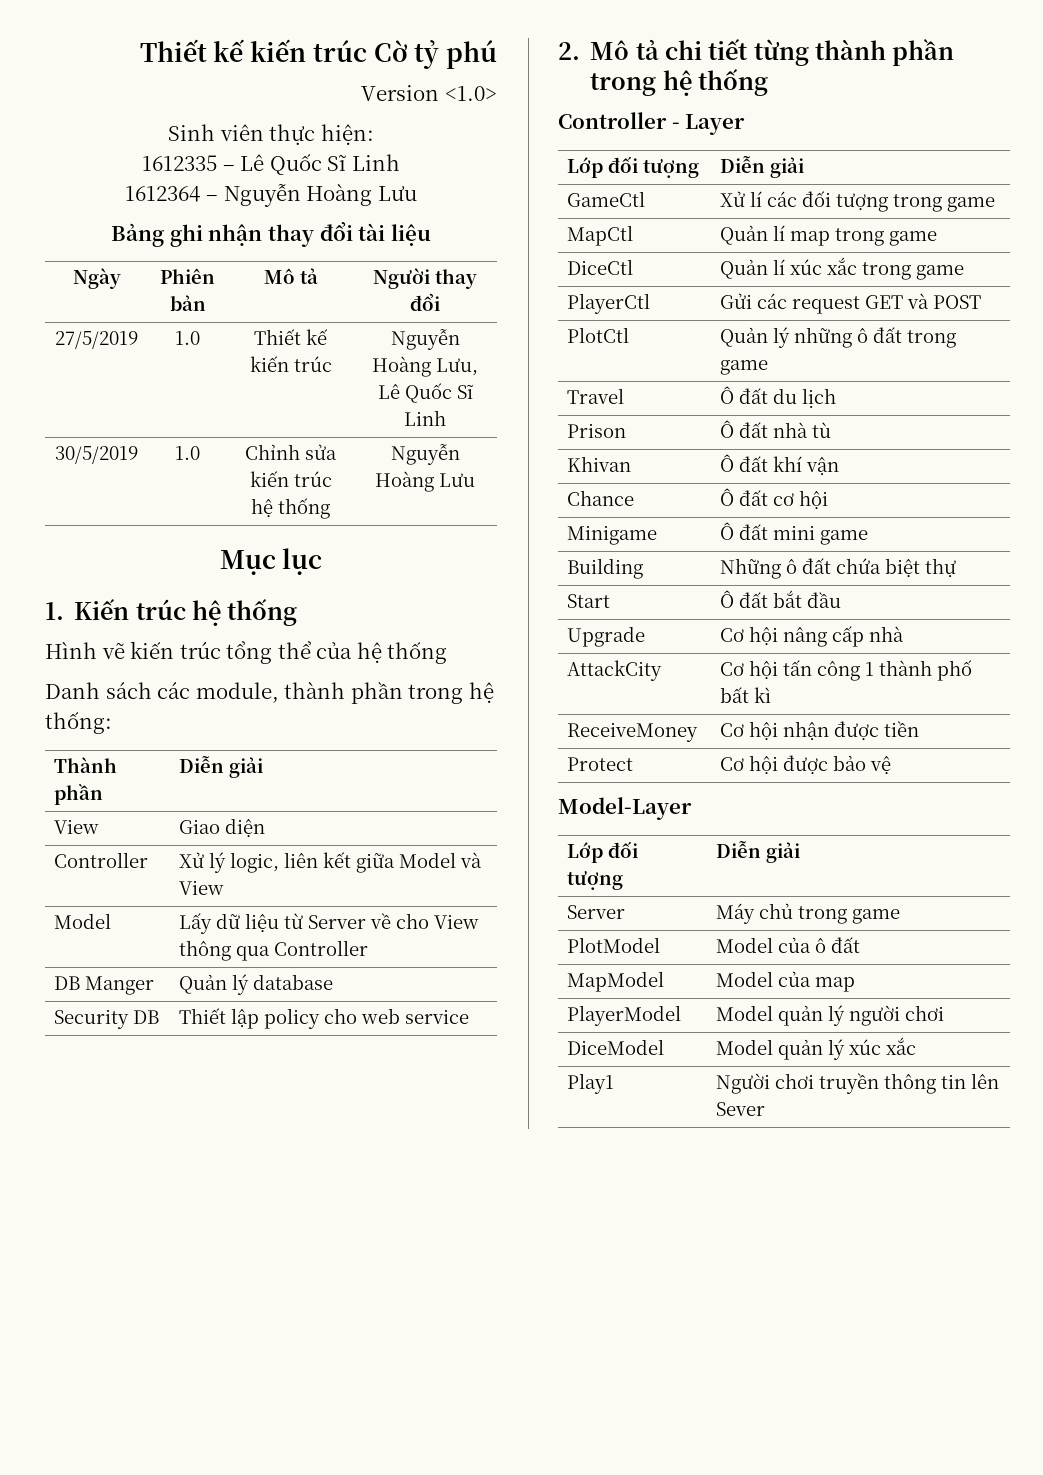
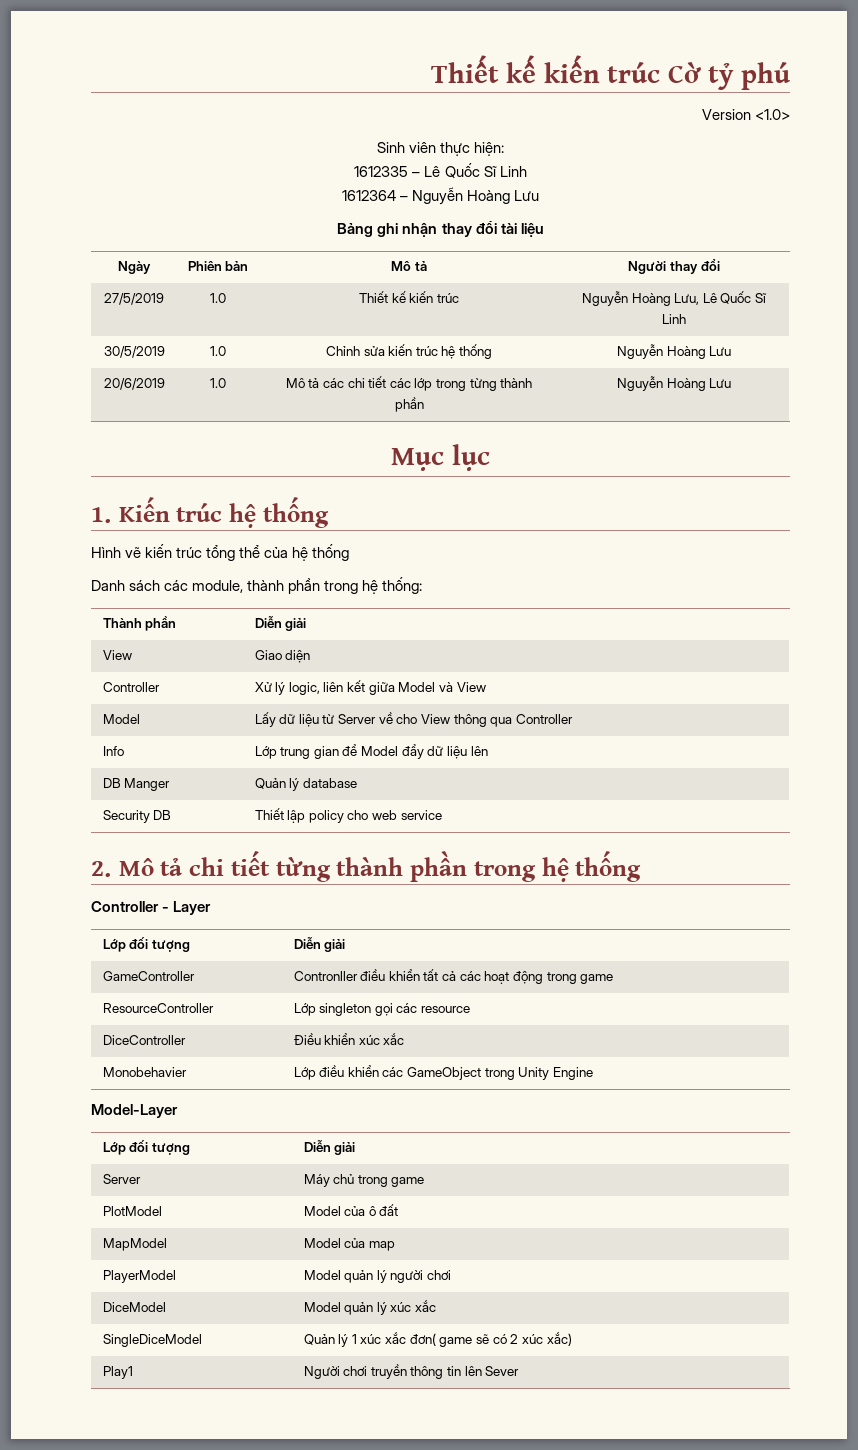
(475, 480) none -> [103,378,165,390] [210,378,226,388] [285,376,533,391] [394,397,424,412] [616,376,732,391] // 20/6/2019 | 1.0 | Mô tả các chi tiết các lớp trong từng thành phần | Nguyễn Hoàng Lưu
(369, 948) none -> [102,746,124,756] [254,744,488,759] // Info | Lớp trung gian để Model đẩy dữ liệu lên
[567,191,646,207] [720,191,996,212] [567,225,634,246] [720,225,938,246] [567,259,634,275] [720,257,965,280] [567,293,651,314] [720,293,982,314] [567,327,630,343] [720,327,957,348] [720,360,769,375] [567,388,625,404] [720,386,837,408] [567,423,627,438] [720,420,832,438] [567,456,632,472] [720,454,840,476] [567,490,635,506] [720,488,829,510] [567,525,658,545] [720,522,869,545] [567,558,644,579] [720,558,957,579] [567,594,611,608] [720,590,842,608] [567,626,646,647] [720,626,905,647] [567,660,663,681] [720,660,973,681] [720,687,772,703] [567,722,699,742] [720,721,920,741] [567,757,634,771] [720,755,892,775] GameCtl | Xử lí các đối tượng trong game // MapCtl | Quản lí map trong game // DiceCtl | Quản lí xúc xắc trong game // PlayerCtl | Gửi các request GET và POST // PlotCtl | Quản lý những ô đất trong game // Travel | Ô đất du lịch // Prison | Ô đất nhà tù // Khivan | Ô đất khí vận // Chance | Ô đất cơ hội // Minigame | Ô đất mini game // Building | Những ô đất chứa biệt thự // Start | Ô đất bắt đầu // Upgrade | Cơ hội nâng cấp nhà // AttackCity | Cơ hội tấn công 1 thành phố bất kì // ReceiveMoney | Cơ hội nhận được tiền // Protect | Cơ hội được bảo vệ -> [102,971,195,981] [293,969,614,984] [102,1003,214,1013] [293,1003,471,1016] [102,1035,186,1045] [293,1033,405,1045] [102,1067,187,1077] [293,1065,594,1080] GameController | Contronller điều khiển tất cả các hoạt động trong game // ResourceController | Lớp singleton gọi các resource // DiceController | Điều khiển xúc xắc // Monobehavier | Lớp điều khiển các GameObject trong Unity Engine
(917, 1046) none -> [102,1334,202,1347] [303,1332,572,1347] // SingleDiceModel | Quản lý 1 xúc xắc đơn( game sẽ có 2 xúc xắc)

